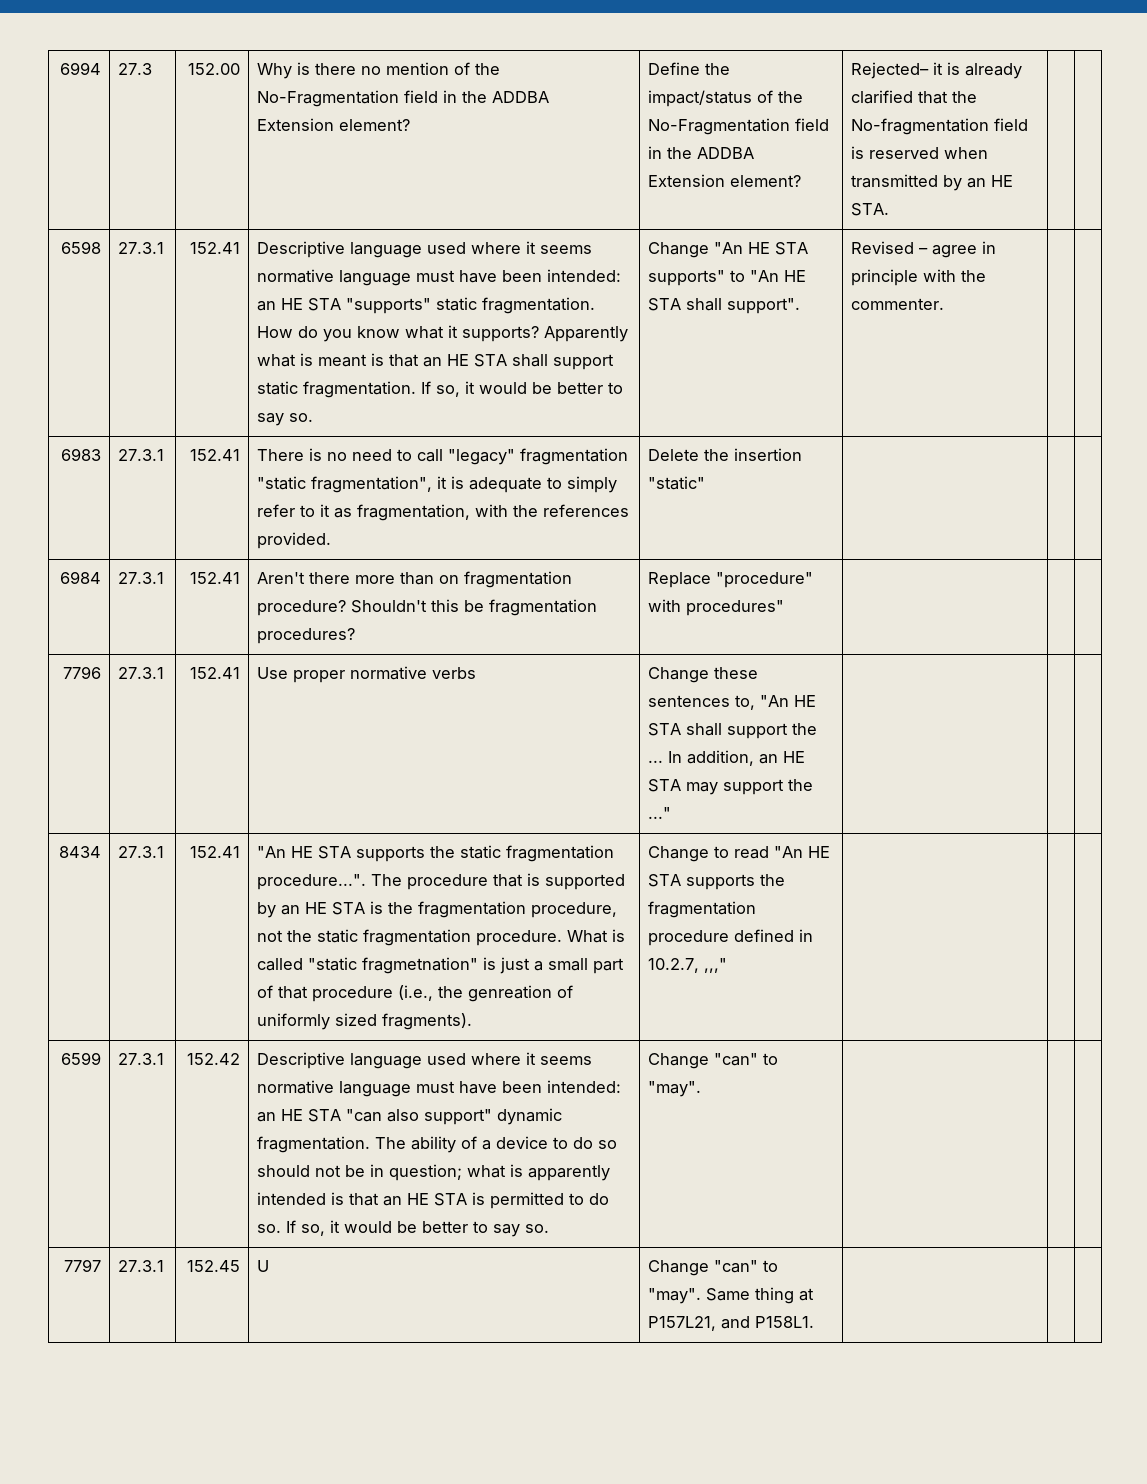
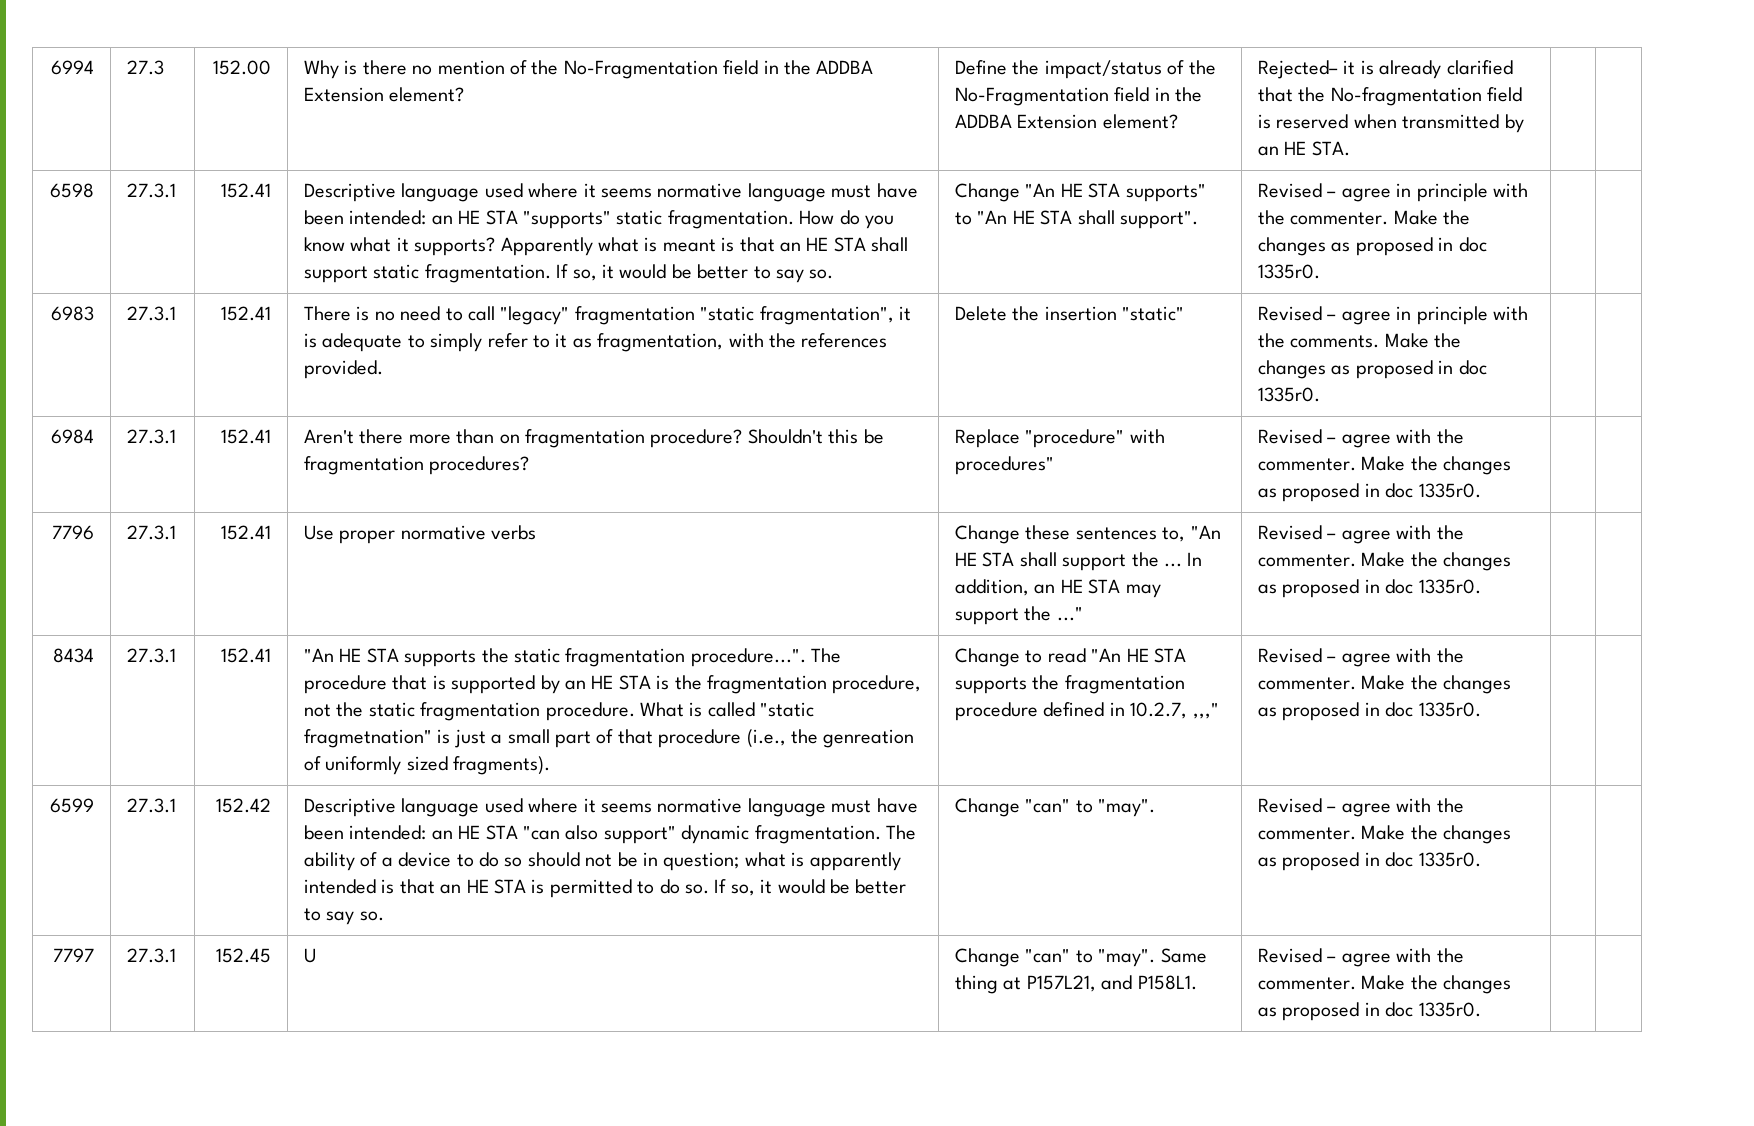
(945, 304) none -> [1393,210,1471,225] [1257,237,1487,256] [1257,264,1320,279] Make the changes as proposed in doc 1335r0.
(706, 483) none -> [1257,306,1528,325] [1257,333,1462,348] [1257,360,1487,379] [1257,387,1320,402] Revised – agree in principle with the comments. Make the changes as proposed in doc 1335r0.
(785, 608) none -> [1257,429,1464,448] [1257,456,1512,475] [1257,483,1481,502] Revised – agree with the commenter. Make the changes as proposed in doc 1335r0.
(672, 813) none -> [1257,525,1464,544] [1257,552,1512,571] [1257,579,1481,598] Revised – agree with the commenter. Make the changes as proposed in doc 1335r0.
(728, 965) none -> [1257,648,1464,667] [1257,675,1512,694] [1257,702,1481,721] Revised – agree with the commenter. Make the changes as proposed in doc 1335r0.
(702, 1089) none -> [1257,798,1464,817] [1257,825,1512,844] [1257,852,1481,871] Revised – agree with the commenter. Make the changes as proposed in doc 1335r0.
(815, 1322) none -> [1257,948,1464,967] [1257,975,1512,994] [1257,1002,1481,1021] Revised – agree with the commenter. Make the changes as proposed in doc 1335r0.

